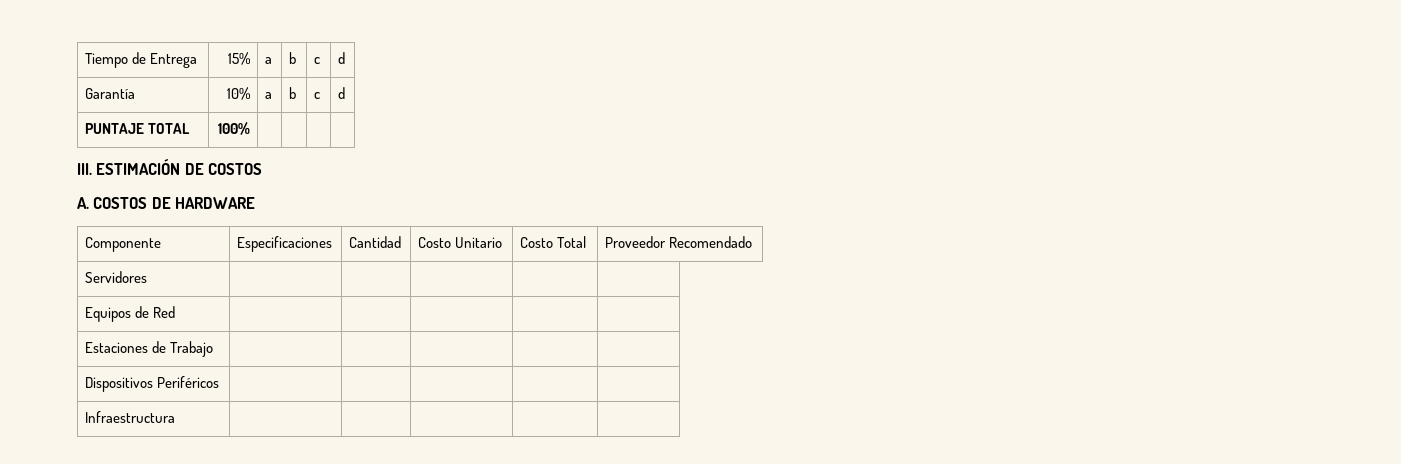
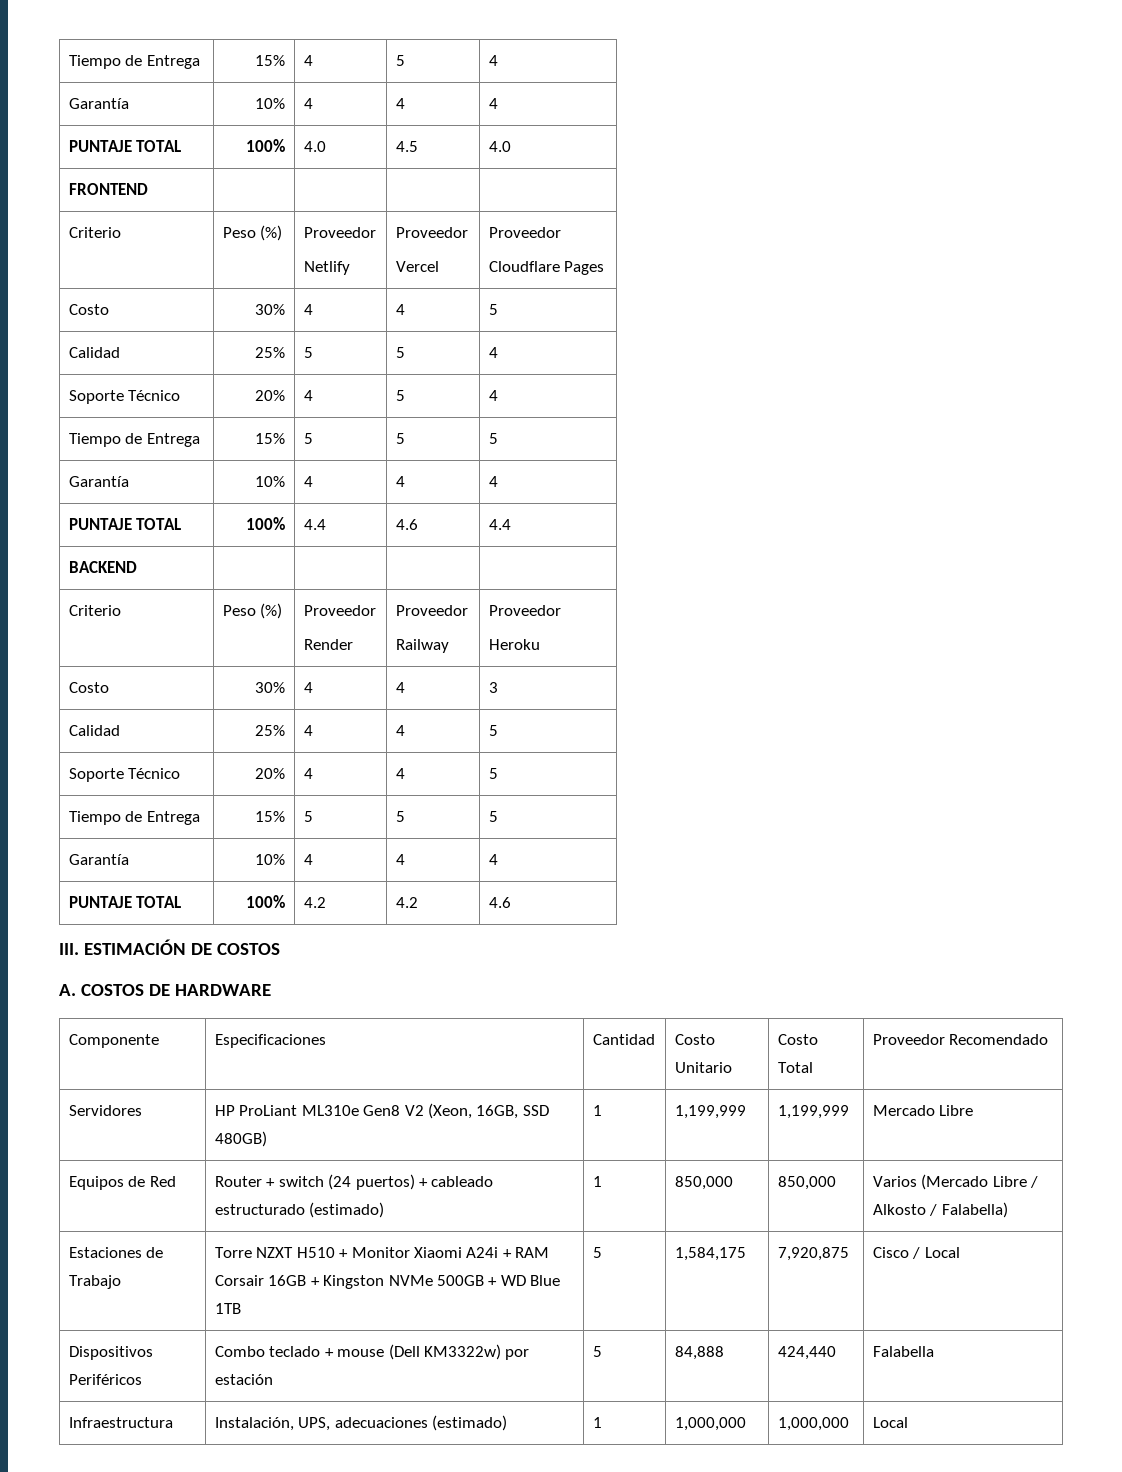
[85,52,198,68] [227,52,250,65] [265,57,273,64] [289,52,297,64] [314,57,321,64] [338,52,346,64] [85,88,136,99] [226,87,250,100] [265,92,273,99] [289,87,297,99] [314,92,321,99] [338,87,346,99] [85,123,191,134] [217,122,250,135] Tiempo de Entrega | 15% | a | b | c | d // Garantía | 10% | a | b | c | d // PUNTAJE TOTAL | 100% | | | | -> [68,55,200,69] [255,55,286,66] [303,55,313,66] [395,55,405,66] [488,55,498,66] [68,98,129,109] [255,98,286,109] [303,98,313,109] [395,98,405,109] [488,98,498,109] [68,140,182,152] [246,139,286,152] [303,141,326,152] [395,141,418,152] [488,141,511,152] [68,183,148,195] [68,227,121,238] [222,225,283,241] [303,227,376,238] [303,261,350,275] [395,227,468,238] [395,261,439,272] [488,227,561,238] [488,261,605,275] [68,304,109,315] [255,304,286,315] [303,304,313,315] [395,304,405,315] [488,304,498,315] [68,347,120,358] [255,347,286,358] [303,347,313,358] [395,347,405,358] [488,347,498,358] [68,390,181,404] [255,390,286,401] [303,390,313,401] [395,390,405,401] [488,390,498,401] [68,433,200,447] [255,433,286,444] [303,433,313,444] [395,433,405,444] [488,433,498,444] [68,476,129,487] [255,476,286,487] [303,476,313,487] [395,476,405,487] [488,476,498,487] [68,518,182,530] [246,517,286,530] [303,519,326,530] [395,519,418,530] [488,519,511,530] [68,561,137,573] [68,605,121,616] [222,603,283,619] [303,605,376,616] [303,639,353,650] [395,605,468,616] [395,639,449,653] [488,605,561,616] [488,639,540,650] [68,682,109,693] [255,682,286,693] [303,682,313,693] [395,682,405,693] [488,682,498,693] [68,725,120,736] [255,725,286,736] [303,725,313,736] [395,725,405,736] [488,725,498,736] [68,768,181,782] [255,768,286,779] [303,768,313,779] [395,768,405,779] [488,768,498,779] [68,811,200,825] [255,811,286,822] [303,811,313,822] [395,811,405,822] [488,811,498,822] [68,854,129,865] [255,854,286,865] [303,854,313,865] [395,854,405,865] [488,854,498,865] [68,896,182,908] [246,895,286,908] [303,897,326,908] [395,897,418,908] [488,897,511,908] Tiempo de Entrega | 15% | 4 | 5 | 4 // Garantía | 10% | 4 | 4 | 4 // PUNTAJE TOTAL | 100% | 4.0 | 4.5 | 4.0 // FRONTEND | | | | // Criterio | Peso (%) | Proveedor // Netlify | Proveedor // Vercel | Proveedor // Cloudflare Pages // Costo | 30% | 4 | 4 | 5 // Calidad | 25% | 5 | 5 | 4 // Soporte Técnico | 20% | 4 | 5 | 4 // Tiempo de Entrega | 15% | 5 | 5 | 5 // Garantía | 10% | 4 | 4 | 4 // PUNTAJE TOTAL | 100% | 4.4 | 4.6 | 4.4 // BACKEND | | | | // Criterio | Peso (%) | Proveedor // Render | Proveedor // Railway | Proveedor // Heroku // Costo | 30% | 4 | 4 | 3 // Calidad | 25% | 4 | 4 | 5 // Soporte Técnico | 20% | 4 | 4 | 5 // Tiempo de Entrega | 15% | 5 | 5 | 5 // Garantía | 10% | 4 | 4 | 4 // PUNTAJE TOTAL | 100% | 4.2 | 4.2 | 4.6
[85,306,176,322] [85,341,214,357] [85,376,220,392] [85,411,176,423] | | | | // Equipos de Red | | | | | // Estaciones de Trabajo | | | | | // Dispositivos Periféricos | | | | | // Infraestructura | | | | | -> [214,1103,549,1119] [214,1131,267,1147] [592,1105,602,1116] [674,1105,746,1119] [777,1105,849,1119] [872,1105,974,1116] [68,1176,176,1190] [214,1174,494,1190] [214,1202,385,1218] [592,1176,602,1187] [674,1176,733,1190] [777,1176,836,1190] [872,1174,1039,1190] [872,1202,1008,1218] [68,1247,164,1258] [68,1275,121,1289] [214,1247,550,1258] [214,1275,561,1289] [214,1303,241,1314] [592,1247,602,1258] [674,1247,746,1261] [777,1247,849,1261] [872,1247,960,1259] [68,1346,153,1360] [68,1374,142,1385] [214,1344,530,1360] [214,1374,273,1385] [592,1346,602,1357] [674,1346,724,1360] [777,1346,836,1360] [872,1346,934,1357] [68,1417,173,1428] [214,1415,508,1431] [592,1417,602,1428] [674,1417,746,1431] [777,1417,849,1431] [872,1417,908,1428] HP ProLiant ML310e Gen8 V2 (Xeon, 16GB, SSD 480GB) | 1 | 1,199,999 | 1,199,999 | Mercado Libre // Equipos de Red | Router + switch (24 puertos) + cableado estructurado (estimado) | 1 | 850,000 | 850,000 | Varios (Mercado Libre / Alkosto / Falabella) // Estaciones de Trabajo | Torre NZXT H510 + Monitor Xiaomi A24i + RAM Corsair 16GB + Kingston NVMe 500GB + WD Blue 1TB | 5 | 1,584,175 | 7,920,875 | Cisco / Local // Dispositivos Periféricos | Combo teclado + mouse (Dell KM3322w) por estación | 5 | 84,888 | 424,440 | Falabella // Infraestructura | Instalación, UPS, adecuaciones (estimado) | 1 | 1,000,000 | 1,000,000 | Local

